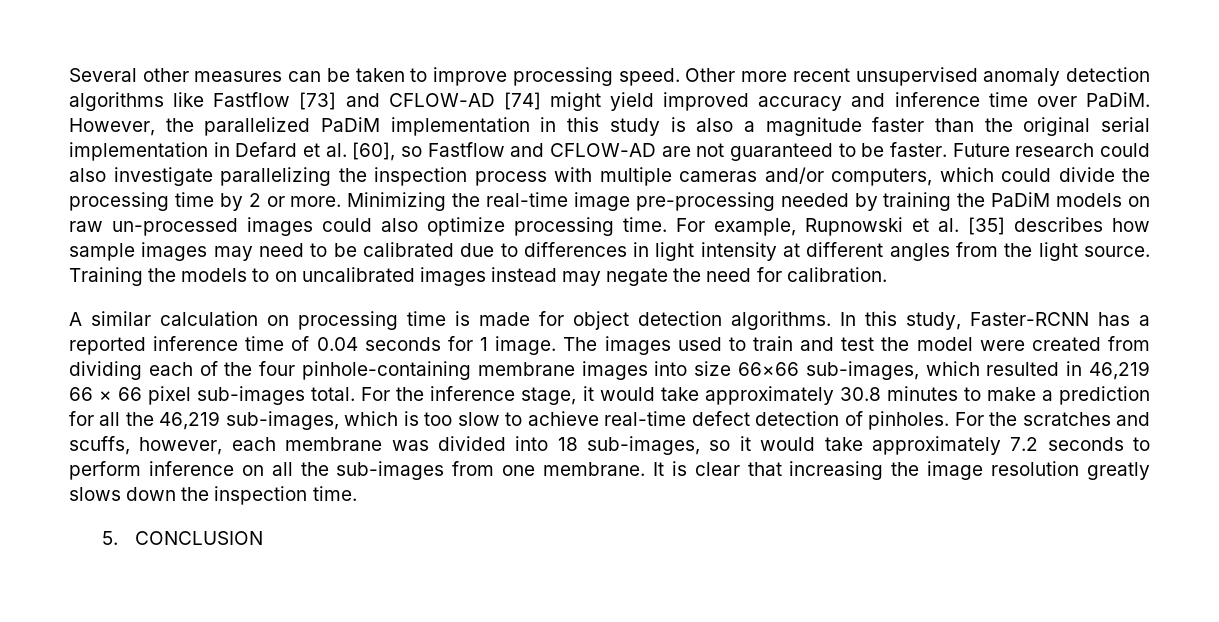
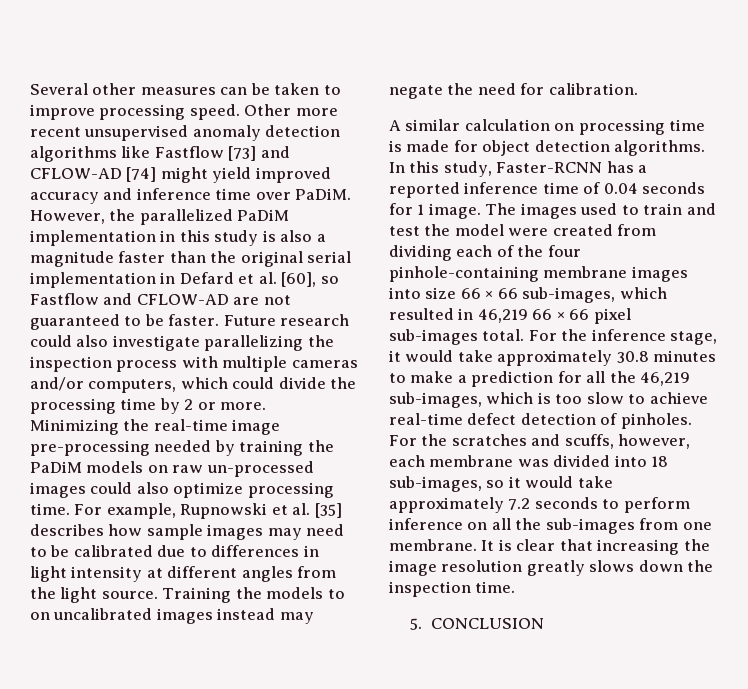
[737,362,799,376] 66×66 -> [460,288,518,299] 66 × 66

